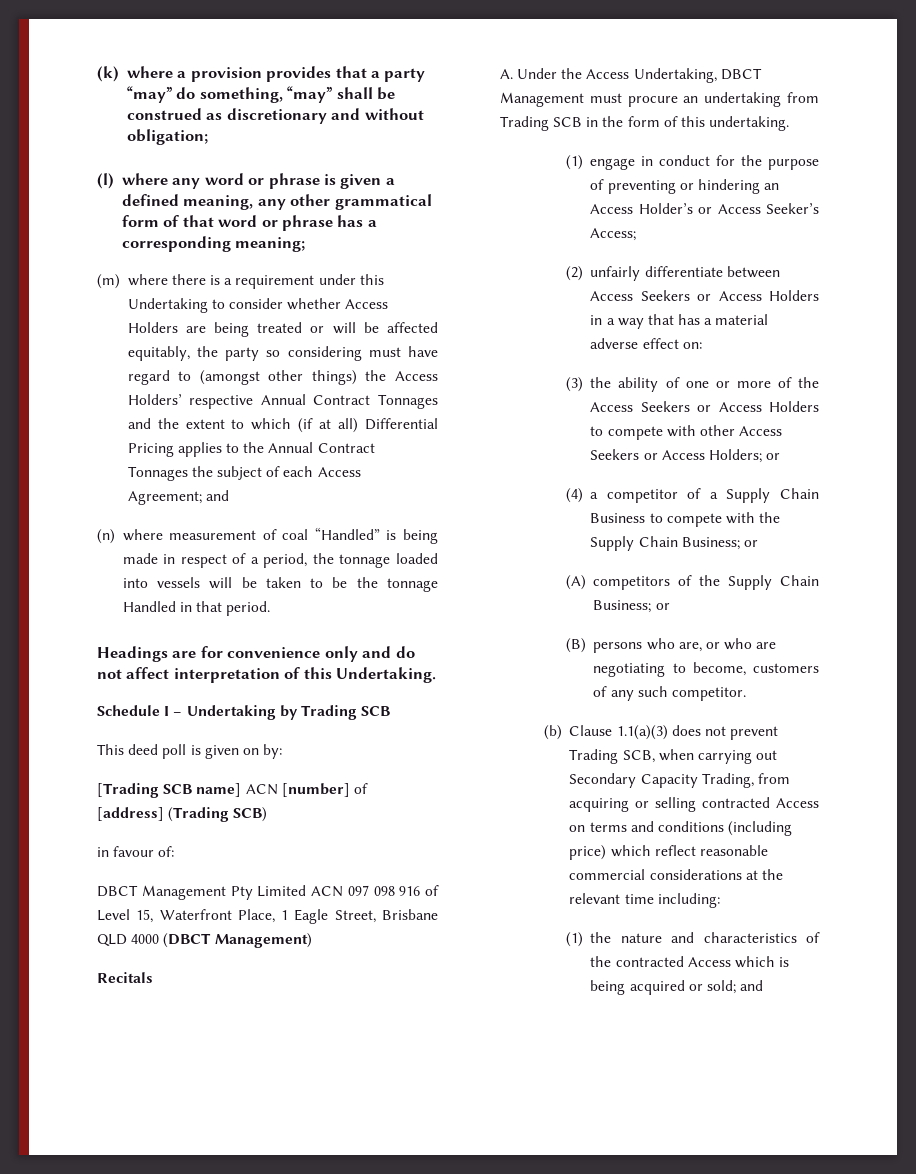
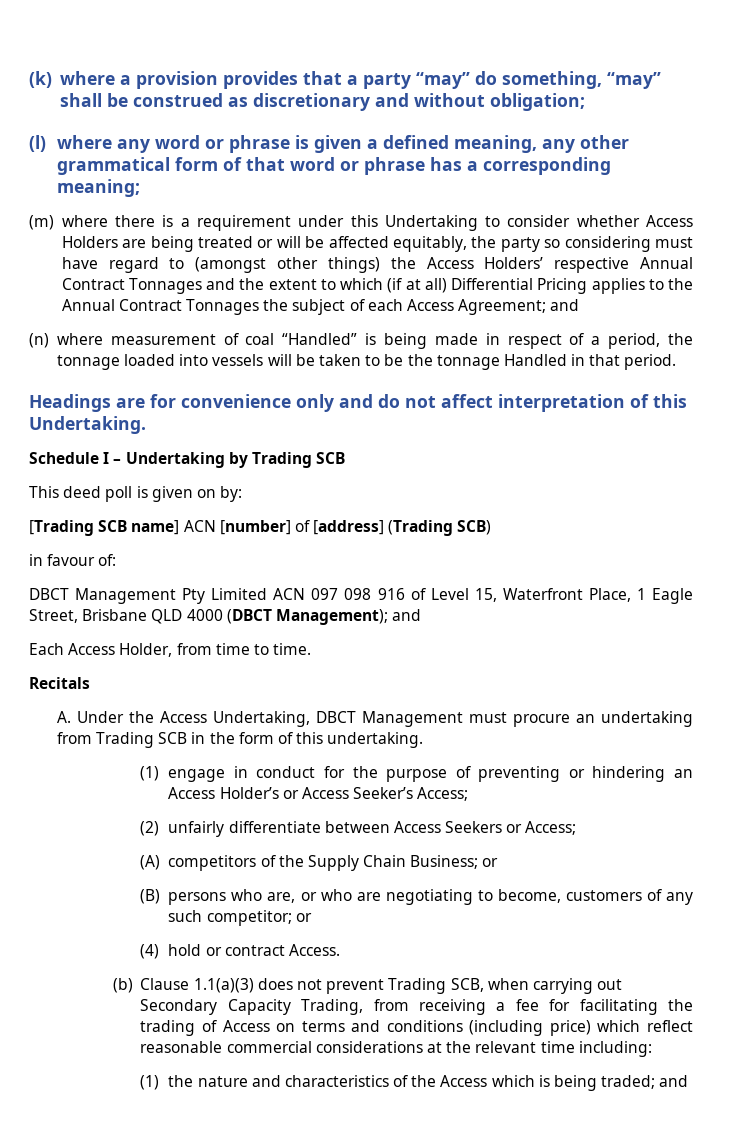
[214,933,312,948] Management) -> [275,609,422,625] [29,643,312,657] Management); and // Each Access Holder, from time to time.
[718,290,819,301] [590,314,769,329] [590,338,702,349] [565,377,819,392] [590,401,819,412] [590,425,783,440] [590,449,781,463] [565,488,819,503] [590,512,781,527] [590,536,758,551] Access Holders in a way that has a material adverse effect on: // (3) the ability of one or more of the Access Seekers or Access Holders to compete with other Access Seekers or Access Holders; or // (4) a competitor of a Supply Chain Business to compete with the Supply Chain Business; or -> [525,821,577,835] Access;
[671,687,746,701] competitor. -> [206,910,312,926] [140,944,340,959] competitor; or // (4) hold or contract Access.
[569,797,771,812] acquiring or selling contracted -> [419,999,693,1015] [140,1020,218,1036] receiving a fee for facilitating the trading of
[615,956,684,967] contracted -> (437, 1081) none
[629,980,736,995] acquired or sold; -> [601,1075,656,1089] traded;

